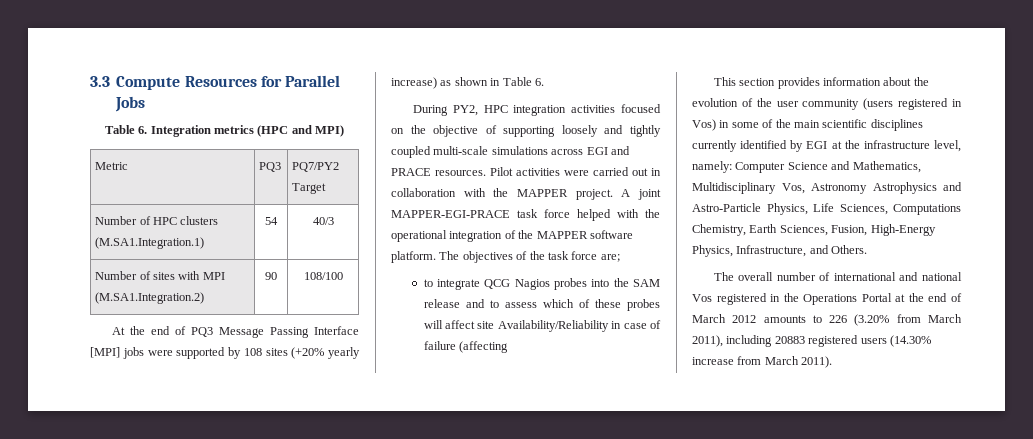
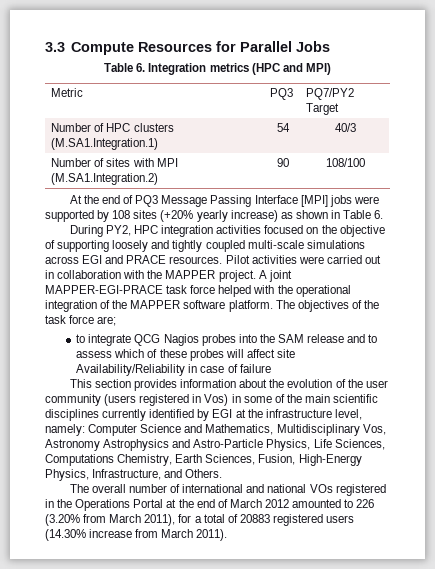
[459,341,509,353] (affecting -> (271, 368) none
[692,294,712,302] Vos -> [309,484,333,493] VOs
[763,315,806,323] amounts -> [292,499,342,508] amounted
[726,335,773,347] including -> [178,514,238,523] for a total of

